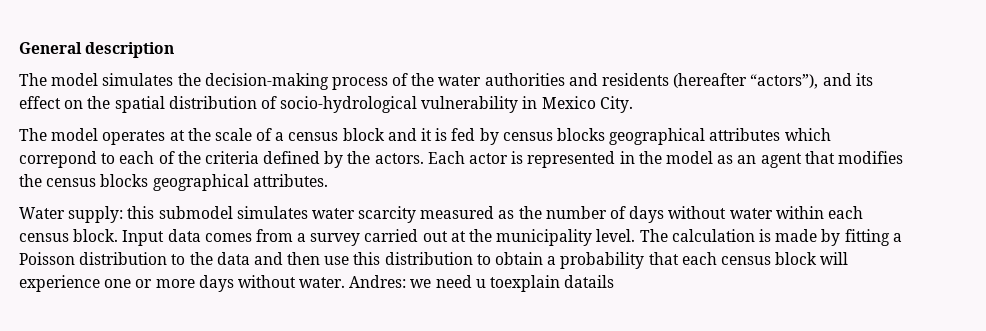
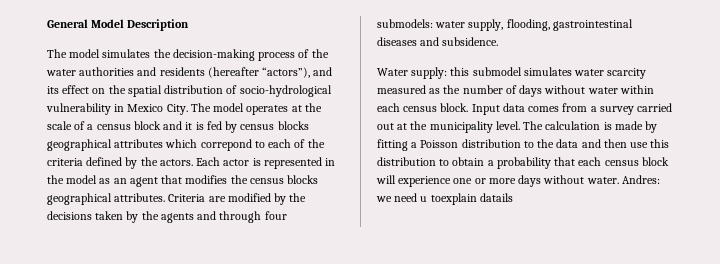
[85,42,175,58] description -> [91,19,190,31] Model Description
(633, 104) // -> (188, 109) none
(328, 180) none -> [168,193,307,205] [47,211,287,223] [377,19,633,31] [377,37,499,46] Criteria are modified by the decisions taken by the agents and through four submodels: water supply, flooding, gastrointestinal diseases and subsidence.

